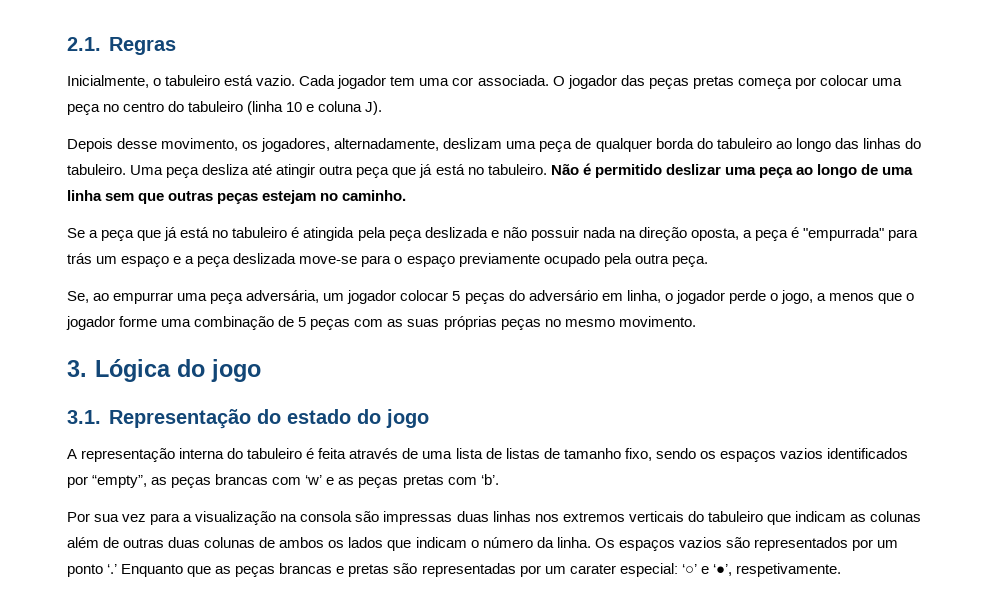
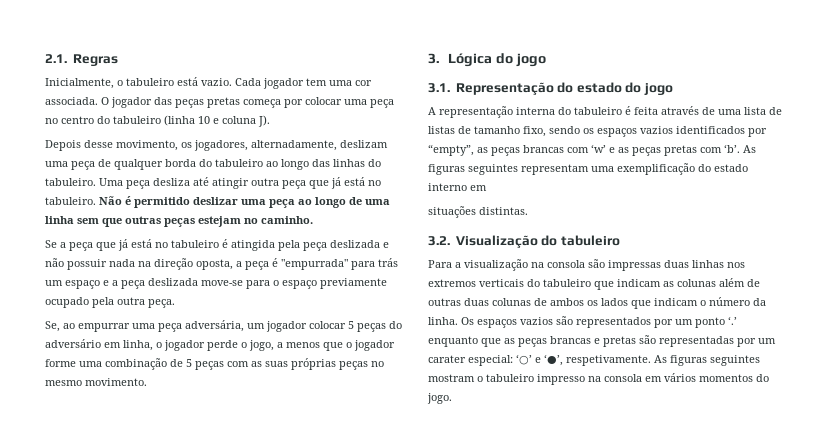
[67,512,181,525] // Por sua vez para -> [743,145,756,153] [428,163,748,175] [428,183,487,191] [428,206,528,218] [428,235,620,248] [428,260,452,268] As figuras seguintes representam uma exemplificação do estado interno em // situações distintas. // 3.2. Visualização do tabuleiro // Para
[121,564,184,577] Enquanto -> [428,336,478,347] enquanto
(841, 570) none -> [654,355,760,366] [428,373,769,385] [427,393,452,404] As figuras seguintes mostram o tabuleiro impresso na consola em vários momentos do jogo.

